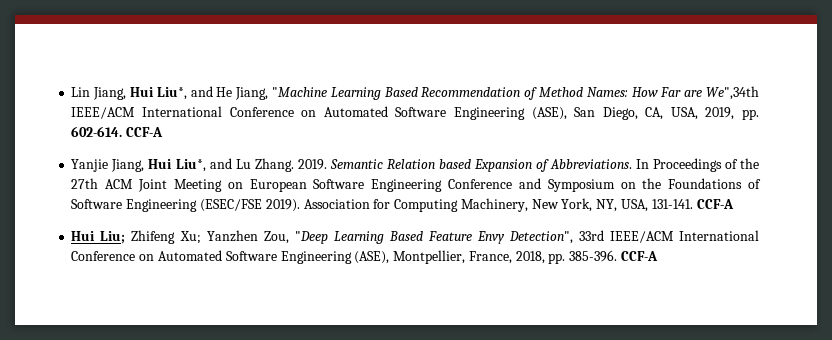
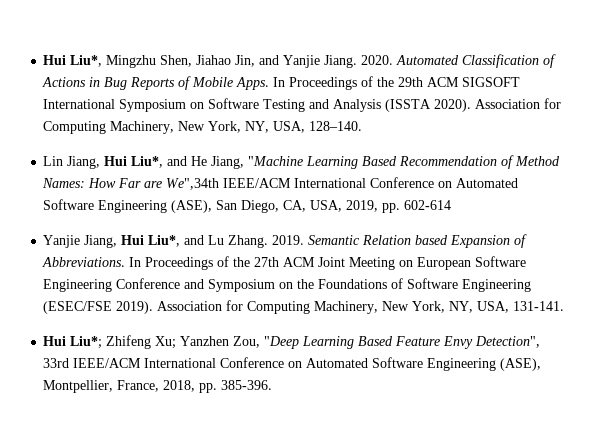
(71, 92) none -> [43,54,557,68] [42,76,521,90] [43,98,562,112] [43,121,363,134] Hui Liu*, Mingzhu Shen, Jiahao Jin, and Yanjie Jiang. 2020. Automated Classification of Actions in Bug Reports of Mobile Apps. In Proceedings of the 29th ACM SIGSOFT International Symposium on Software Testing and Analysis (ISSTA 2020). Association for Computing Machinery, New York, NY, USA, 128–140. //
[71,126,164,137] 602-614. CCF-A -> [404,200,452,210] 602-614
[696,199,734,209] [71,231,126,244] CCF-A // Hui Liu; -> [43,336,103,349] // Hui Liu*;
[620,251,658,261] CCF-A -> (273, 385) none

